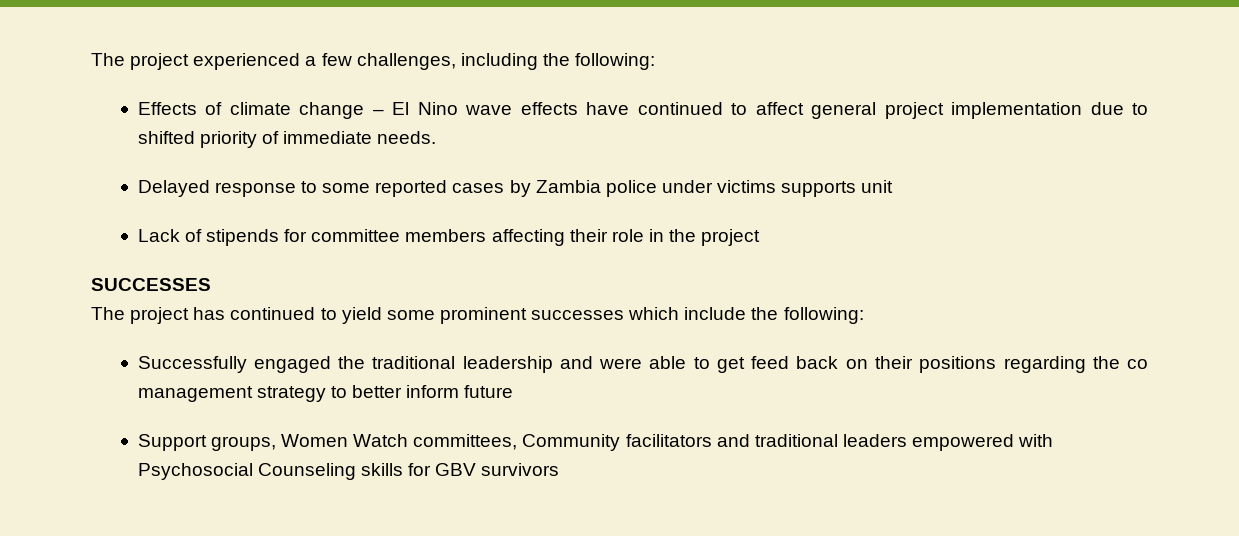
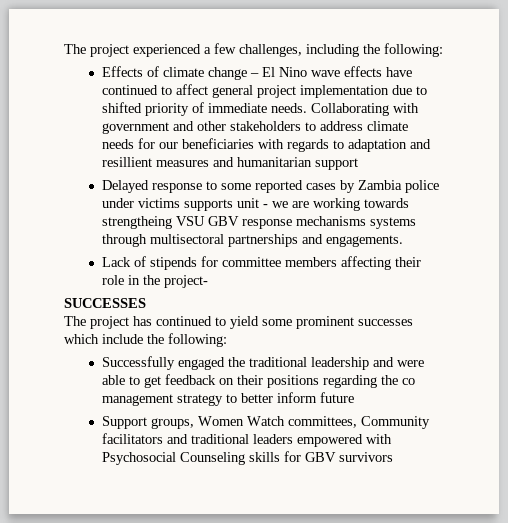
(437, 137) none -> [311,103,420,116] [102,121,409,134] [102,138,432,152] [102,157,359,170] Collaborating with government and other stakeholders to address climate needs for our beneficiaries with regards to adaptation and resillient measures and humanitarian support
(894, 186) none -> [263,198,410,211] [102,216,417,229] [102,234,404,247] - we are working towards strengtheing VSU GBV response mechanisms systems through multisectoral partnerships and engagements.
[701,229,761,246] project -> [164,275,209,288] project-
[751,356,839,369] feed back -> [165,374,217,385] feedback

